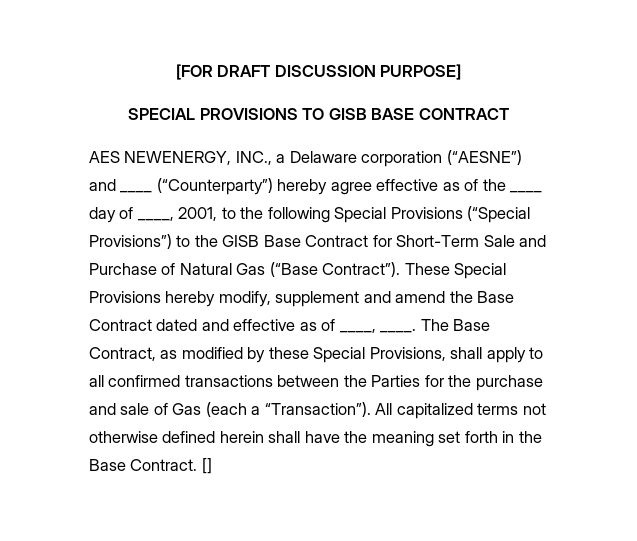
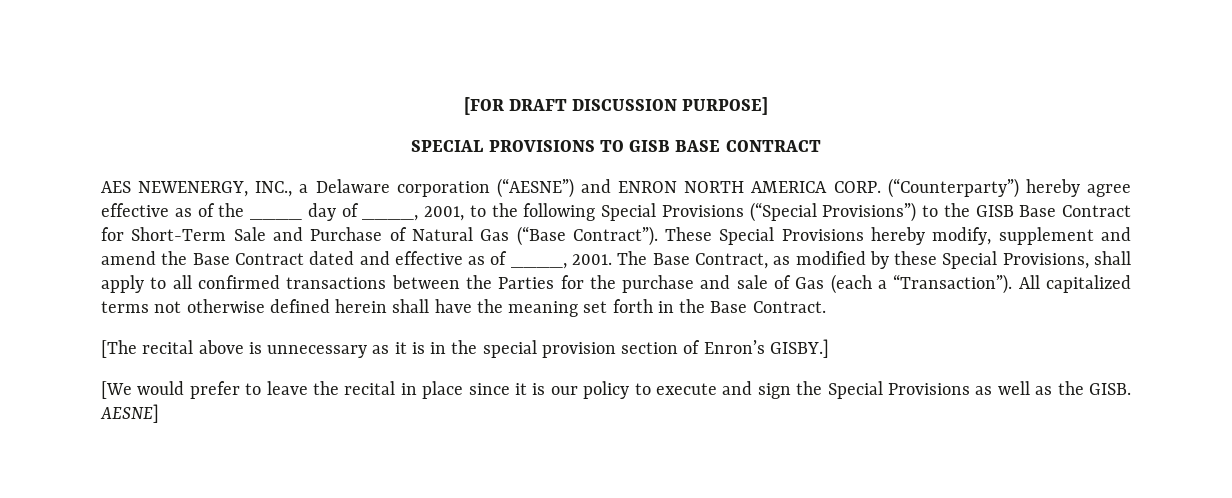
[120,191,153,193] ____ -> [618,181,881,193] ENRON NORTH AMERICA CORP.
[380,329,417,333] ____. -> [572,254,613,265] 2001.
[201,458,212,474] [] -> [101,339,829,358] [101,381,1131,399] [100,404,159,423] // [The recital above is unnecessary as it is in the special provision section of Enron’s GISBY.] // [We would prefer to leave the recital in place since it is our policy to execute and sign the Special Provisions as well as the GISB. AESNE]

